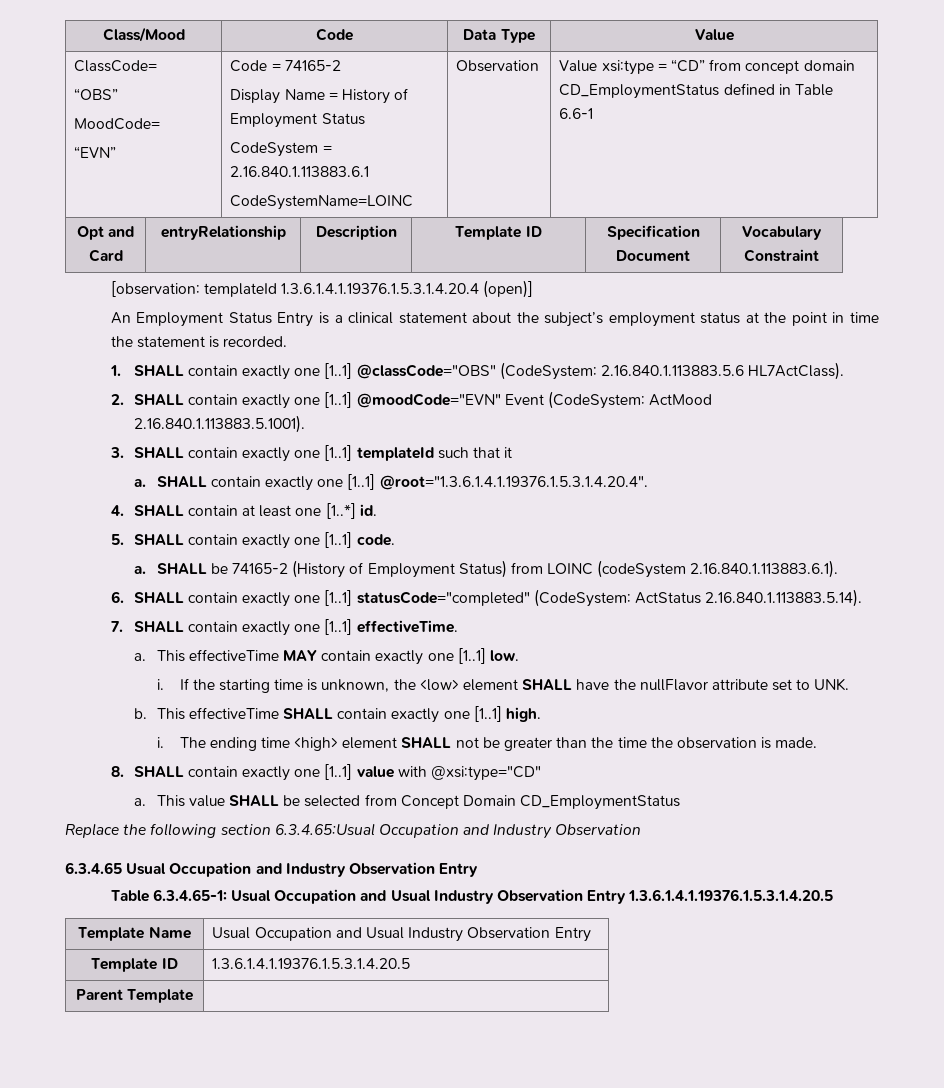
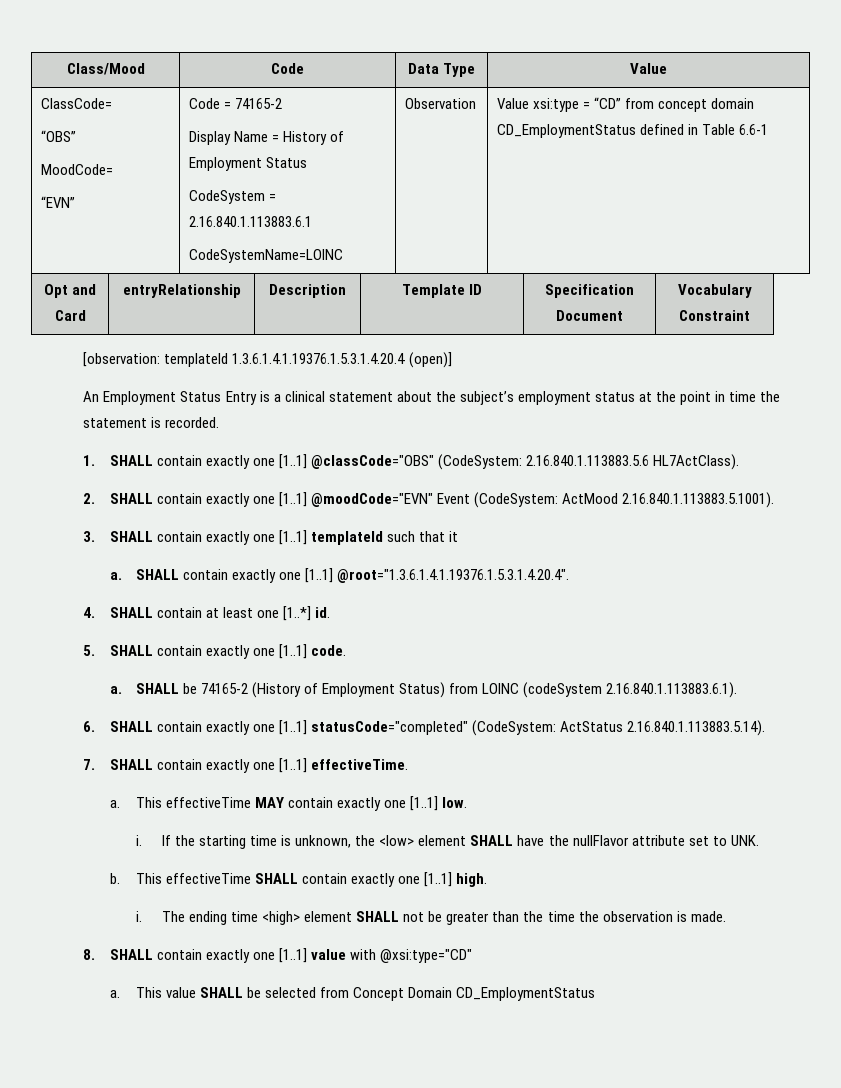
[65,823,642,839] [65,862,479,877] [110,889,834,904] [78,927,191,941] [212,927,591,942] [91,958,178,972] [212,958,411,969] [75,989,194,1003] // Replace the following section 6.3.4.65:Usual Occupation and Industry Observation // 6.3.4.65 Usual Occupation and Industry Observation Entry // Table 6.3.4.65-1: Usual Occupation and Usual Industry Observation Entry 1.3.6.1.4.1.19376.1.5.3.1.4.20.5 // Template Name | Usual Occupation and Usual Industry Observation Entry // Template ID | 1.3.6.1.4.1.19376.1.5.3.1.4.20.5 // Parent Template | -> (596, 994) none

